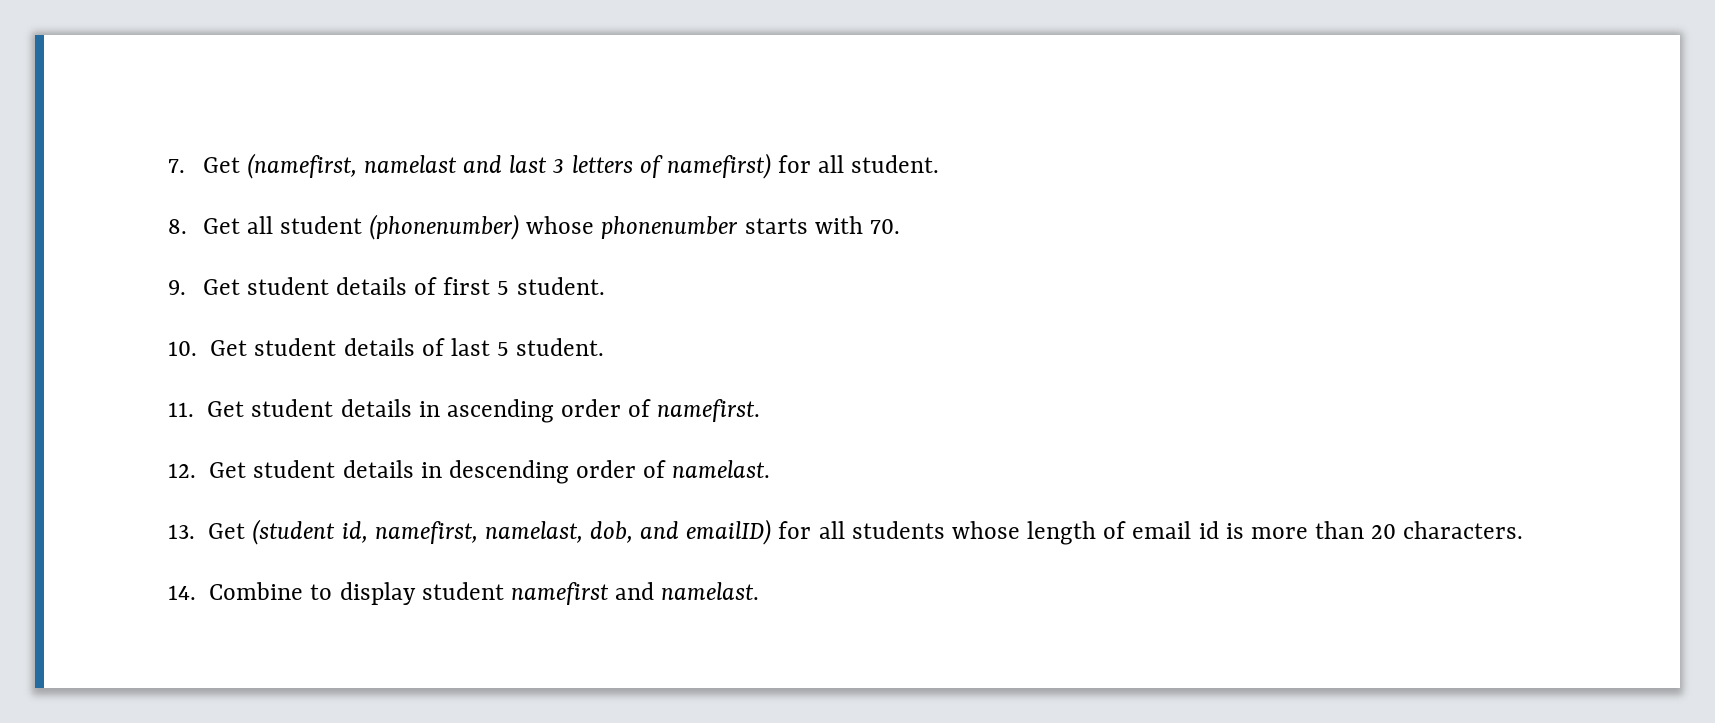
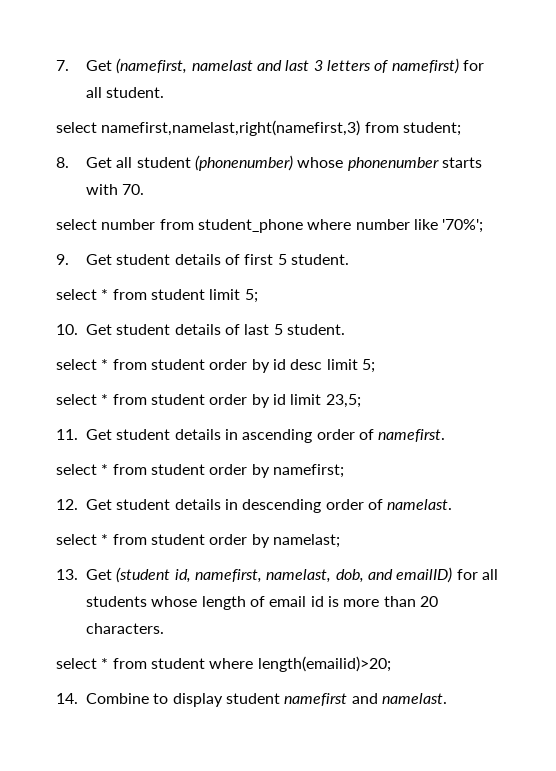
(940, 164) none -> [56,120,461,136] // select namefirst,namelast,right(namefirst,3) from student;
(900, 226) none -> [56,219,484,233] // select number from student_phone where number like '70%';
(605, 286) none -> [56,289,258,303] // select * from student limit 5;
(605, 347) none -> [56,359,375,373] [56,394,361,408] // select * from student order by id desc limit 5; // select * from student order by id limit 23,5;
(761, 410) none -> [56,464,344,478] // select * from student order by namefirst;
(771, 469) none -> [56,534,340,548] // select * from student order by namelast;
(1524, 530) none -> [56,656,391,672] // select * from student where length(emailid)>20;

